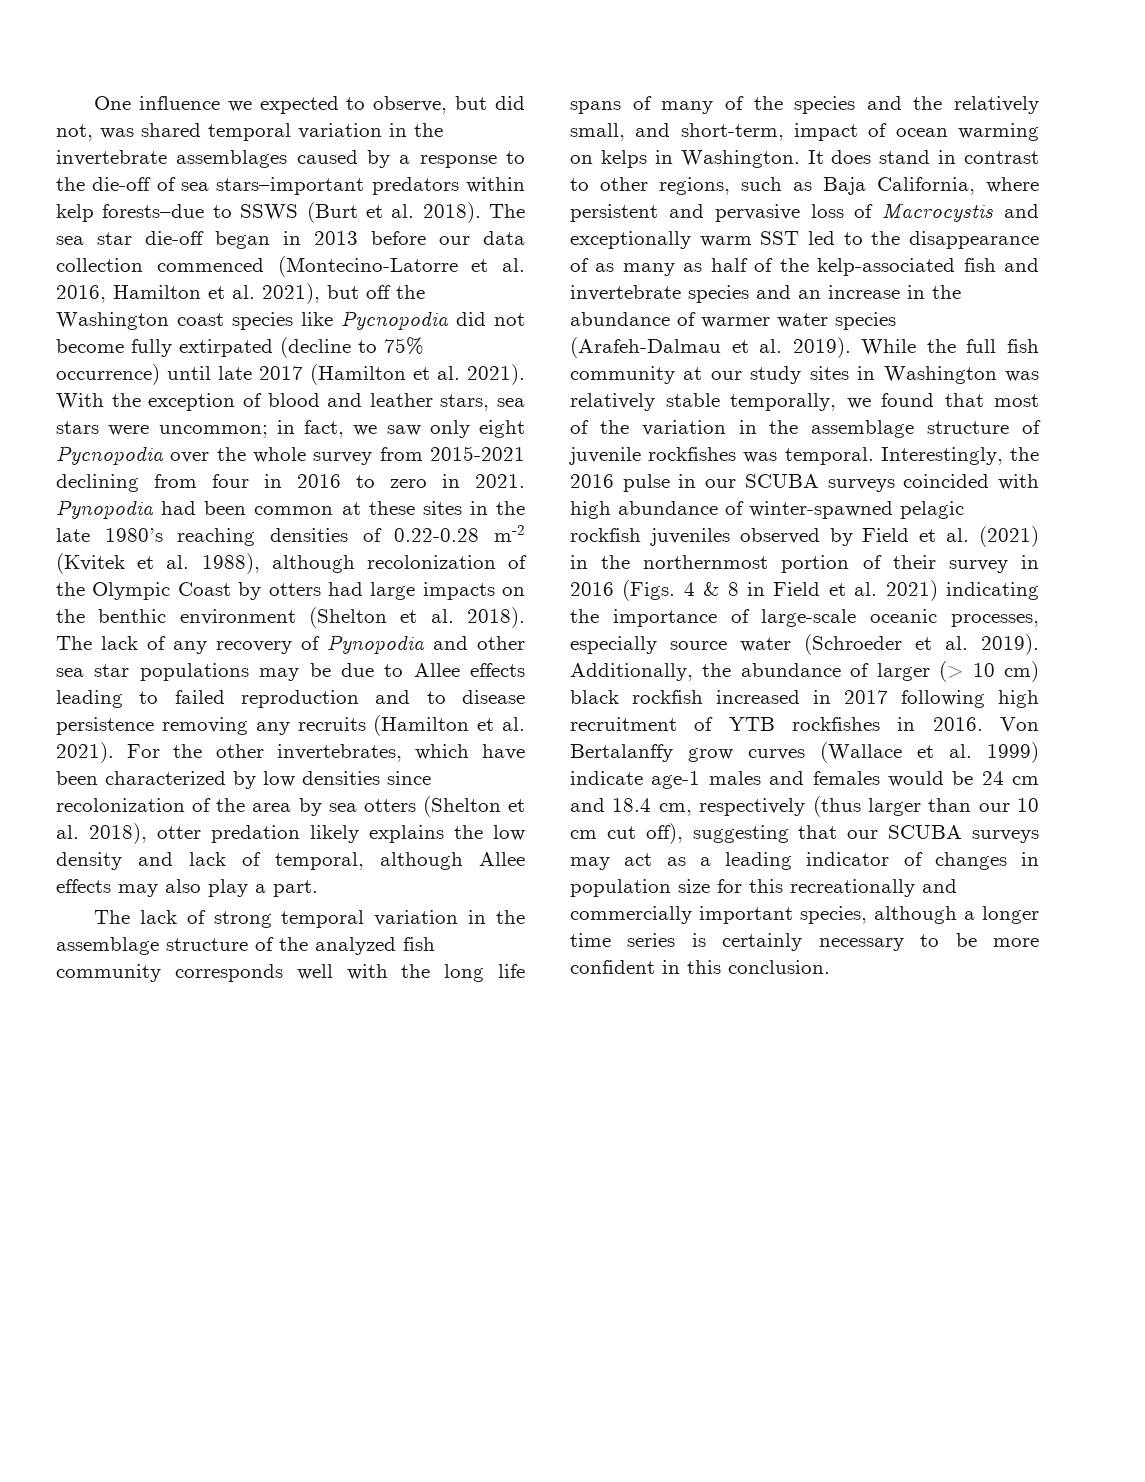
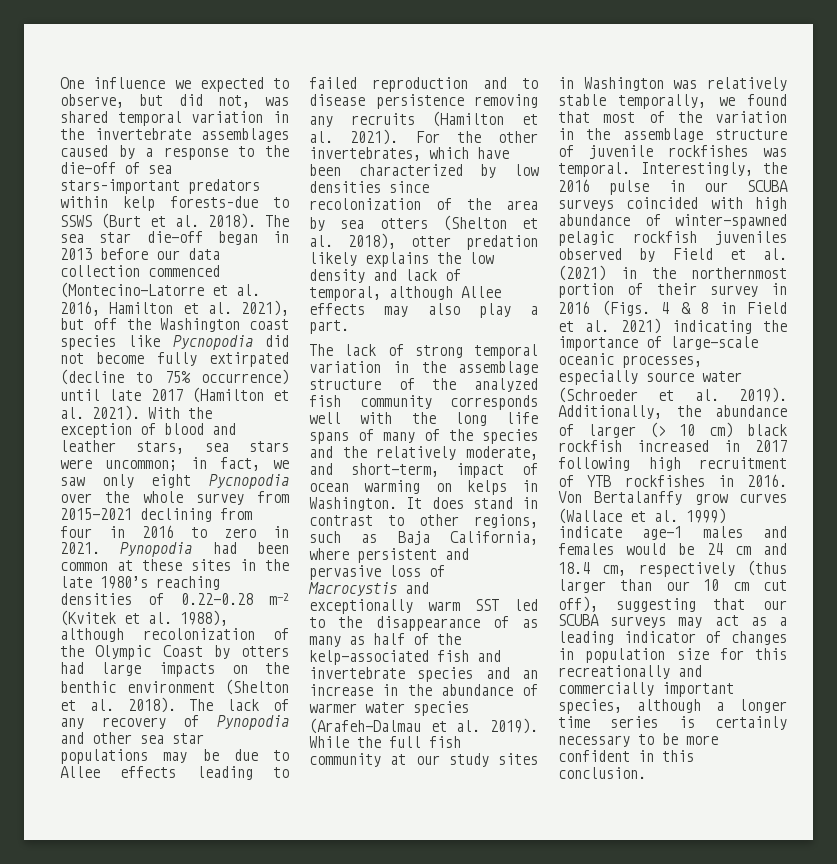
[570,123,625,141] small, -> [466,446,538,460] moderate,

